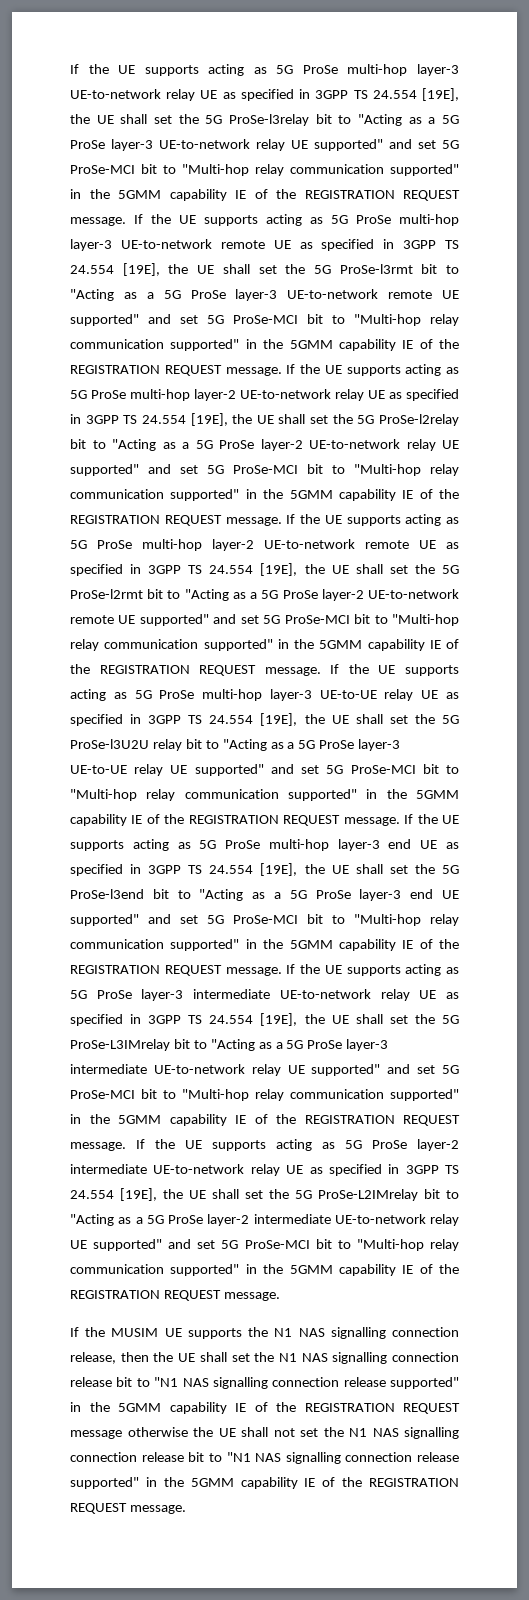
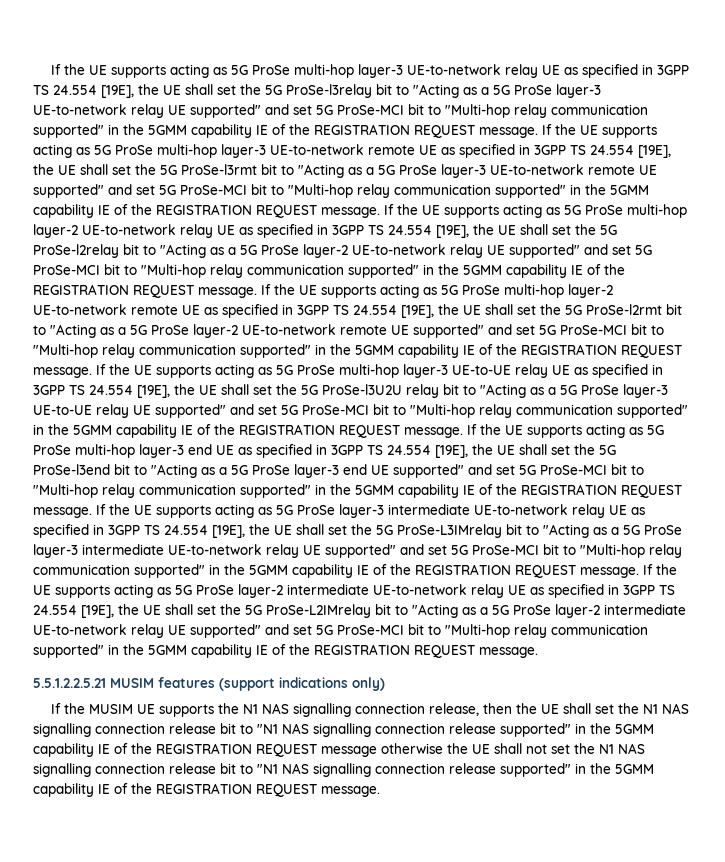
(280, 1296) none -> [33,677,385,691] // 5.5.1.2.2.5.21 MUSIM features (support indications only)

